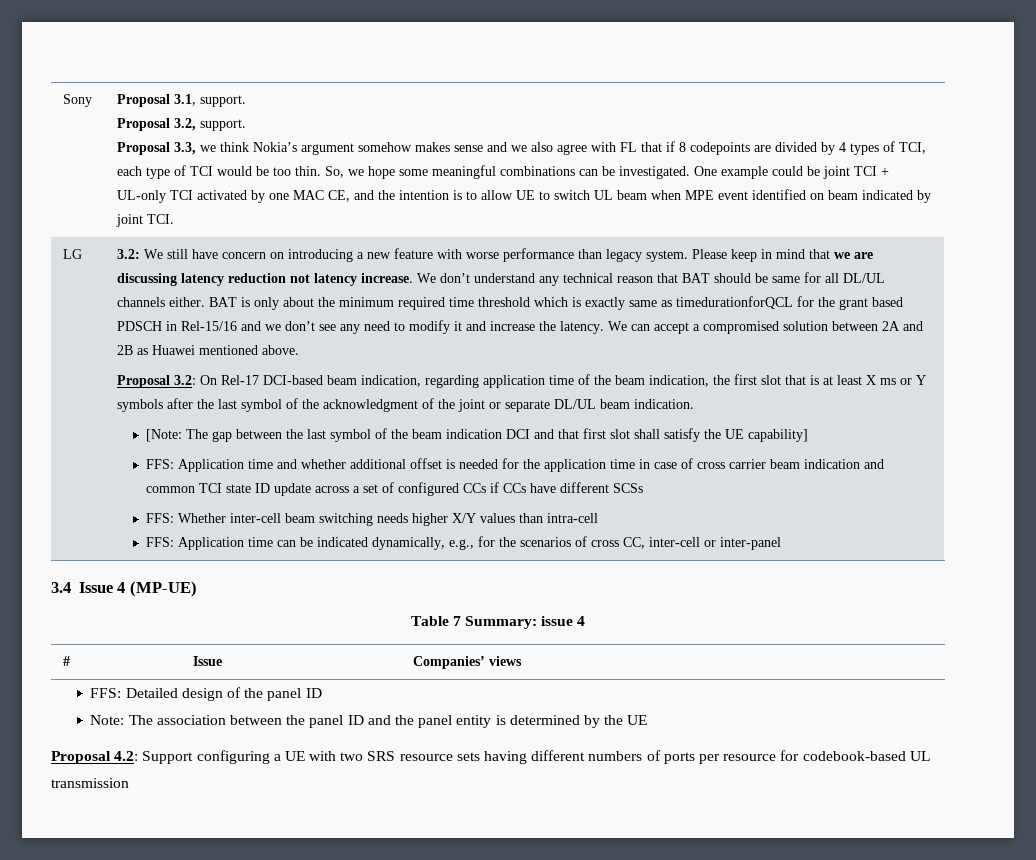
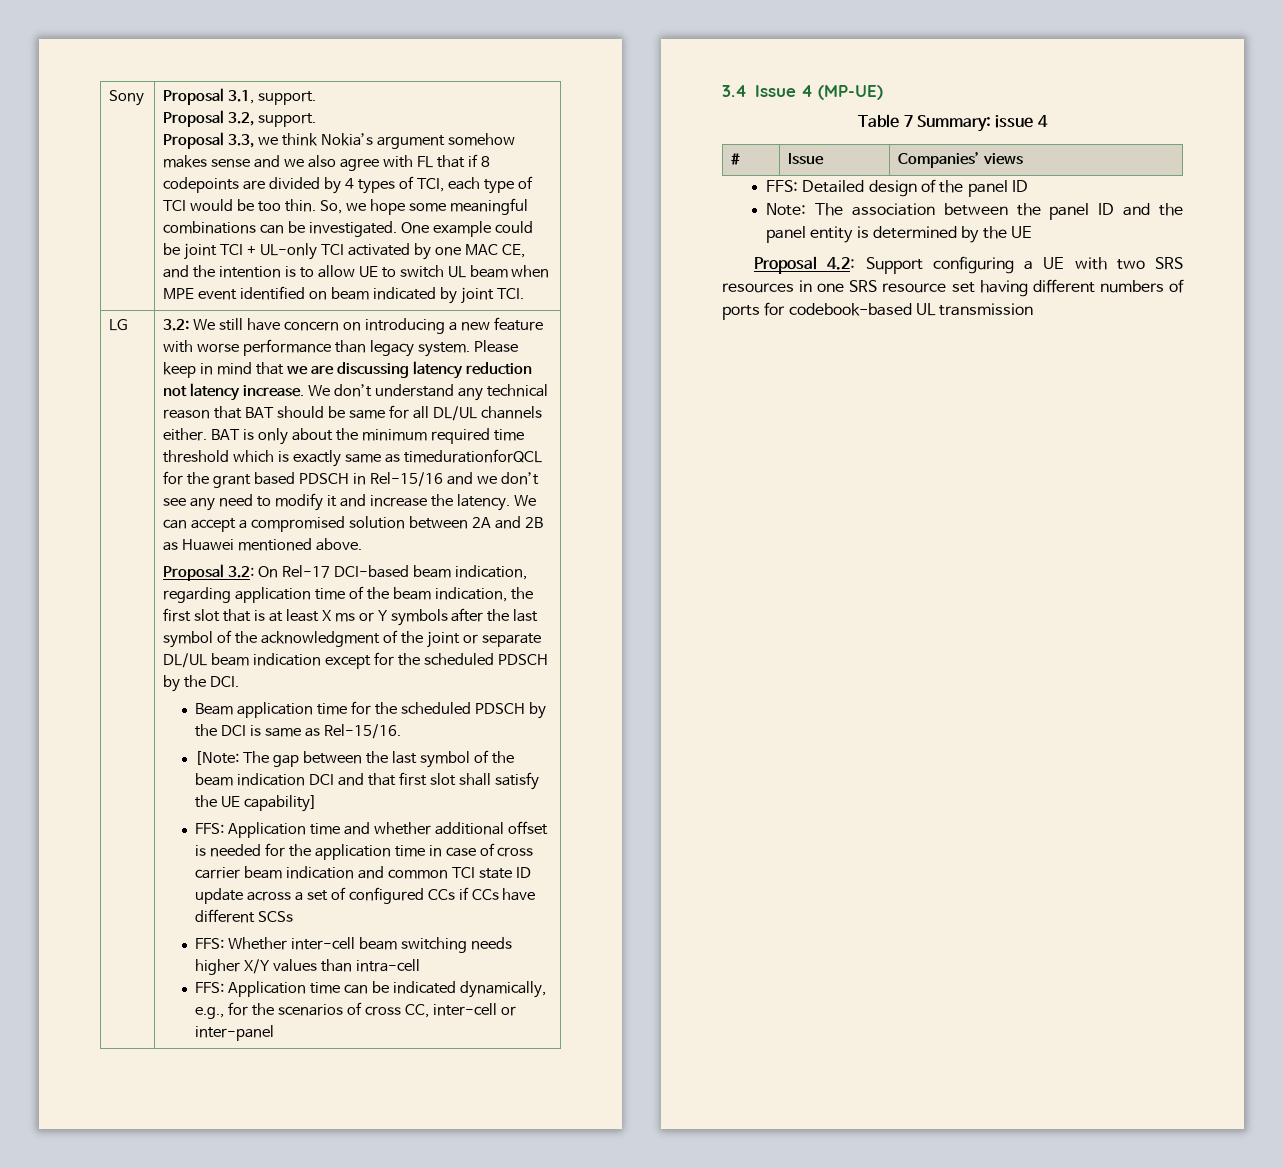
[634,399,695,409] indication. -> [253,652,548,669] [163,675,240,692] [195,701,546,719] [195,724,401,739] indication except for the scheduled PDSCH by the DCI. // Beam application time for the scheduled PDSCH by the DCI is same as Rel-15/16.
[399,752,480,761] resource sets -> [722,280,975,293] resources in one SRS resource set
[698,754,777,764] per resource -> (760, 312) none

